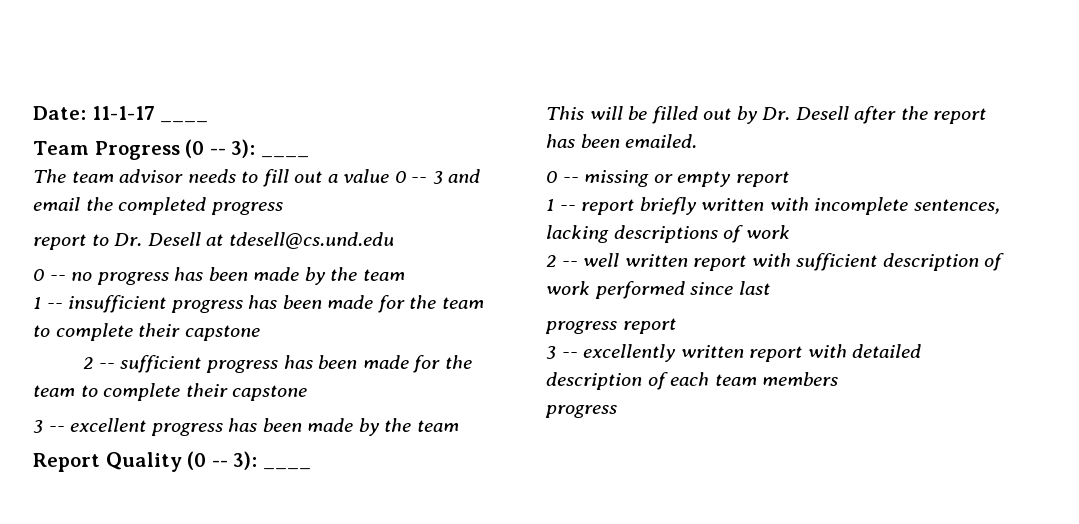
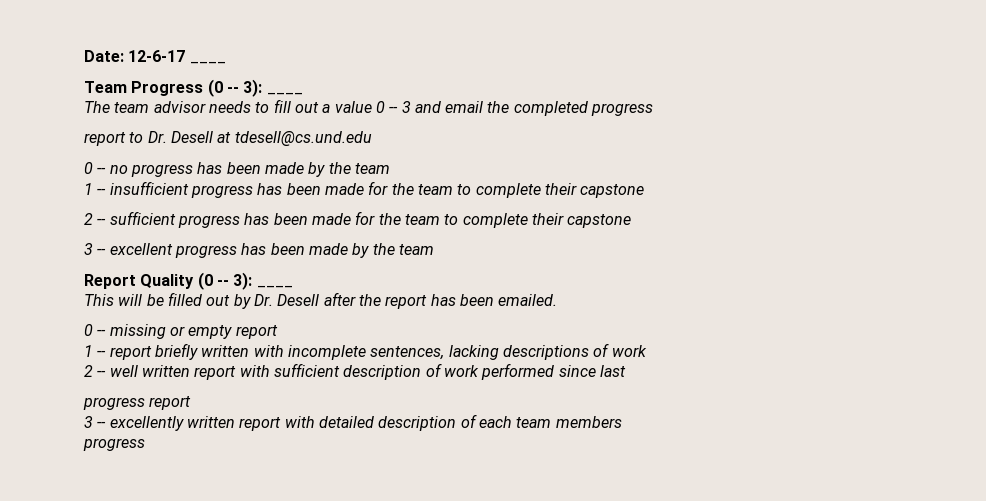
[91,106,155,120] 11-1-17 -> [128,50,186,62] 12-6-17

